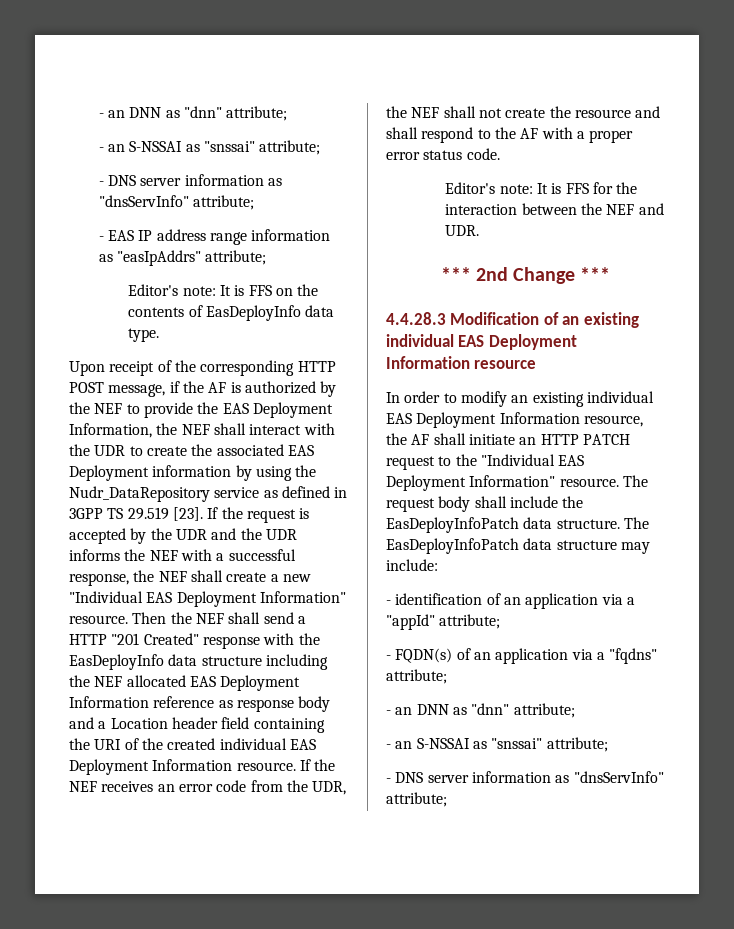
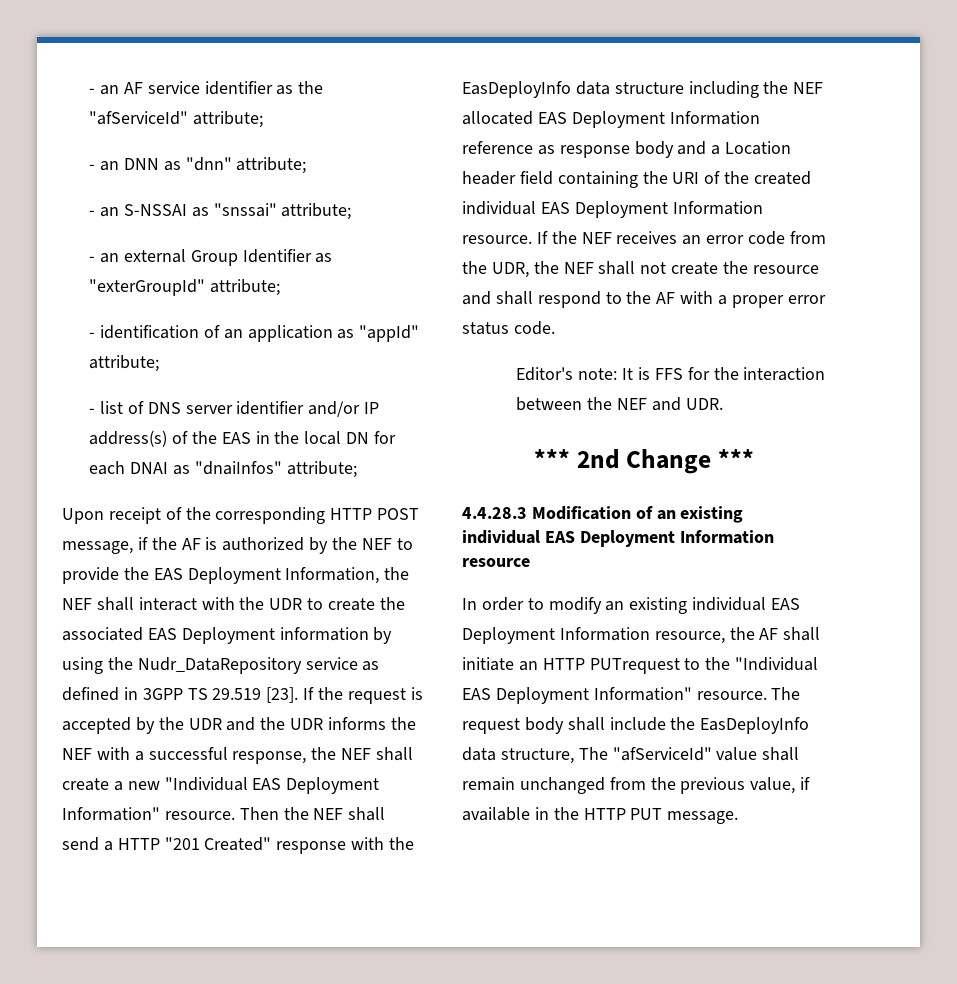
[98,110,126,118] - an -> [89,81,324,95] [89,111,264,128] [89,161,120,171] - an AF service identifier as the "afServiceId" attribute; // - an
[108,174,283,186] [98,195,255,210] [98,229,331,245] [98,250,267,266] [128,284,319,296] [128,305,335,321] [128,328,160,342] DNS server information as "dnsServInfo" attribute; // - EAS IP address range information as "easIpAddrs" attribute; // Editor's note: It is FFS on the contents of EasDeployInfo data type. -> [100,249,333,266] [89,279,281,296] [89,325,420,342] [89,355,160,372] [89,401,380,417] [89,430,397,447] [89,461,357,478] an external Group Identifier as "exterGroupId" attribute; // - identification of an application as "appId" attribute; // - list of DNS server identifier and/or IP address(s) of the EAS in the local DN for each DNAI as "dnaiInfos" attribute;
[582,434,630,445] [386,456,435,470] PATCH request -> [589,658,680,674] PUTrequest
[386,517,649,533] [386,538,650,554] [386,559,438,571] [386,593,635,609] [386,614,501,630] [386,648,658,664] [386,669,447,684] [386,703,575,718] [386,737,608,752] [386,771,664,783] [386,792,447,807] EasDeployInfoPatch data structure. The EasDeployInfoPatch data structure may include: // - identification of an application via a "appId" attribute; // - FQDN(s) of an application via a "fqdns" attribute; // - an DNN as "dnn" attribute; // - an S-NSSAI as "snssai" attribute; // - DNS server information as "dnsServInfo" attribute; -> [700,717,810,734] [462,747,800,764] [462,777,811,794] [462,807,739,824] EasDeployInfo data structure, The "afServiceId" value shall remain unchanged from the previous value, if available in the HTTP PUT message.

